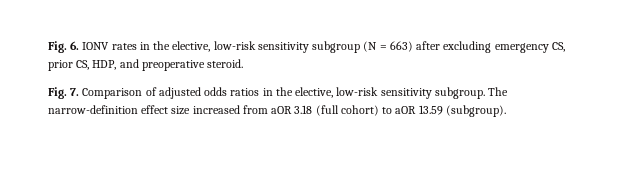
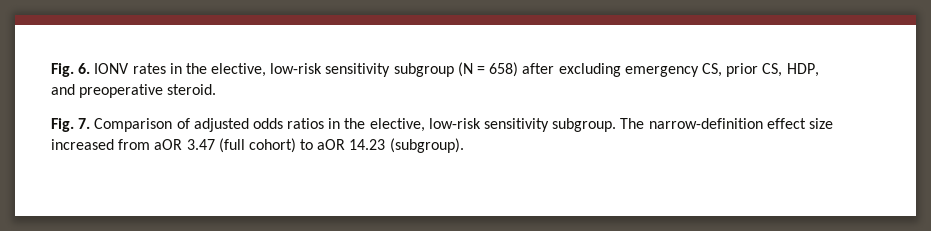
[389,41,413,52] 663) -> [489,62,519,77] 658)
[294,105,313,114] 3.18 -> [186,139,215,150] 3.47
[418,105,443,115] 13.59 -> [349,139,386,150] 14.23

